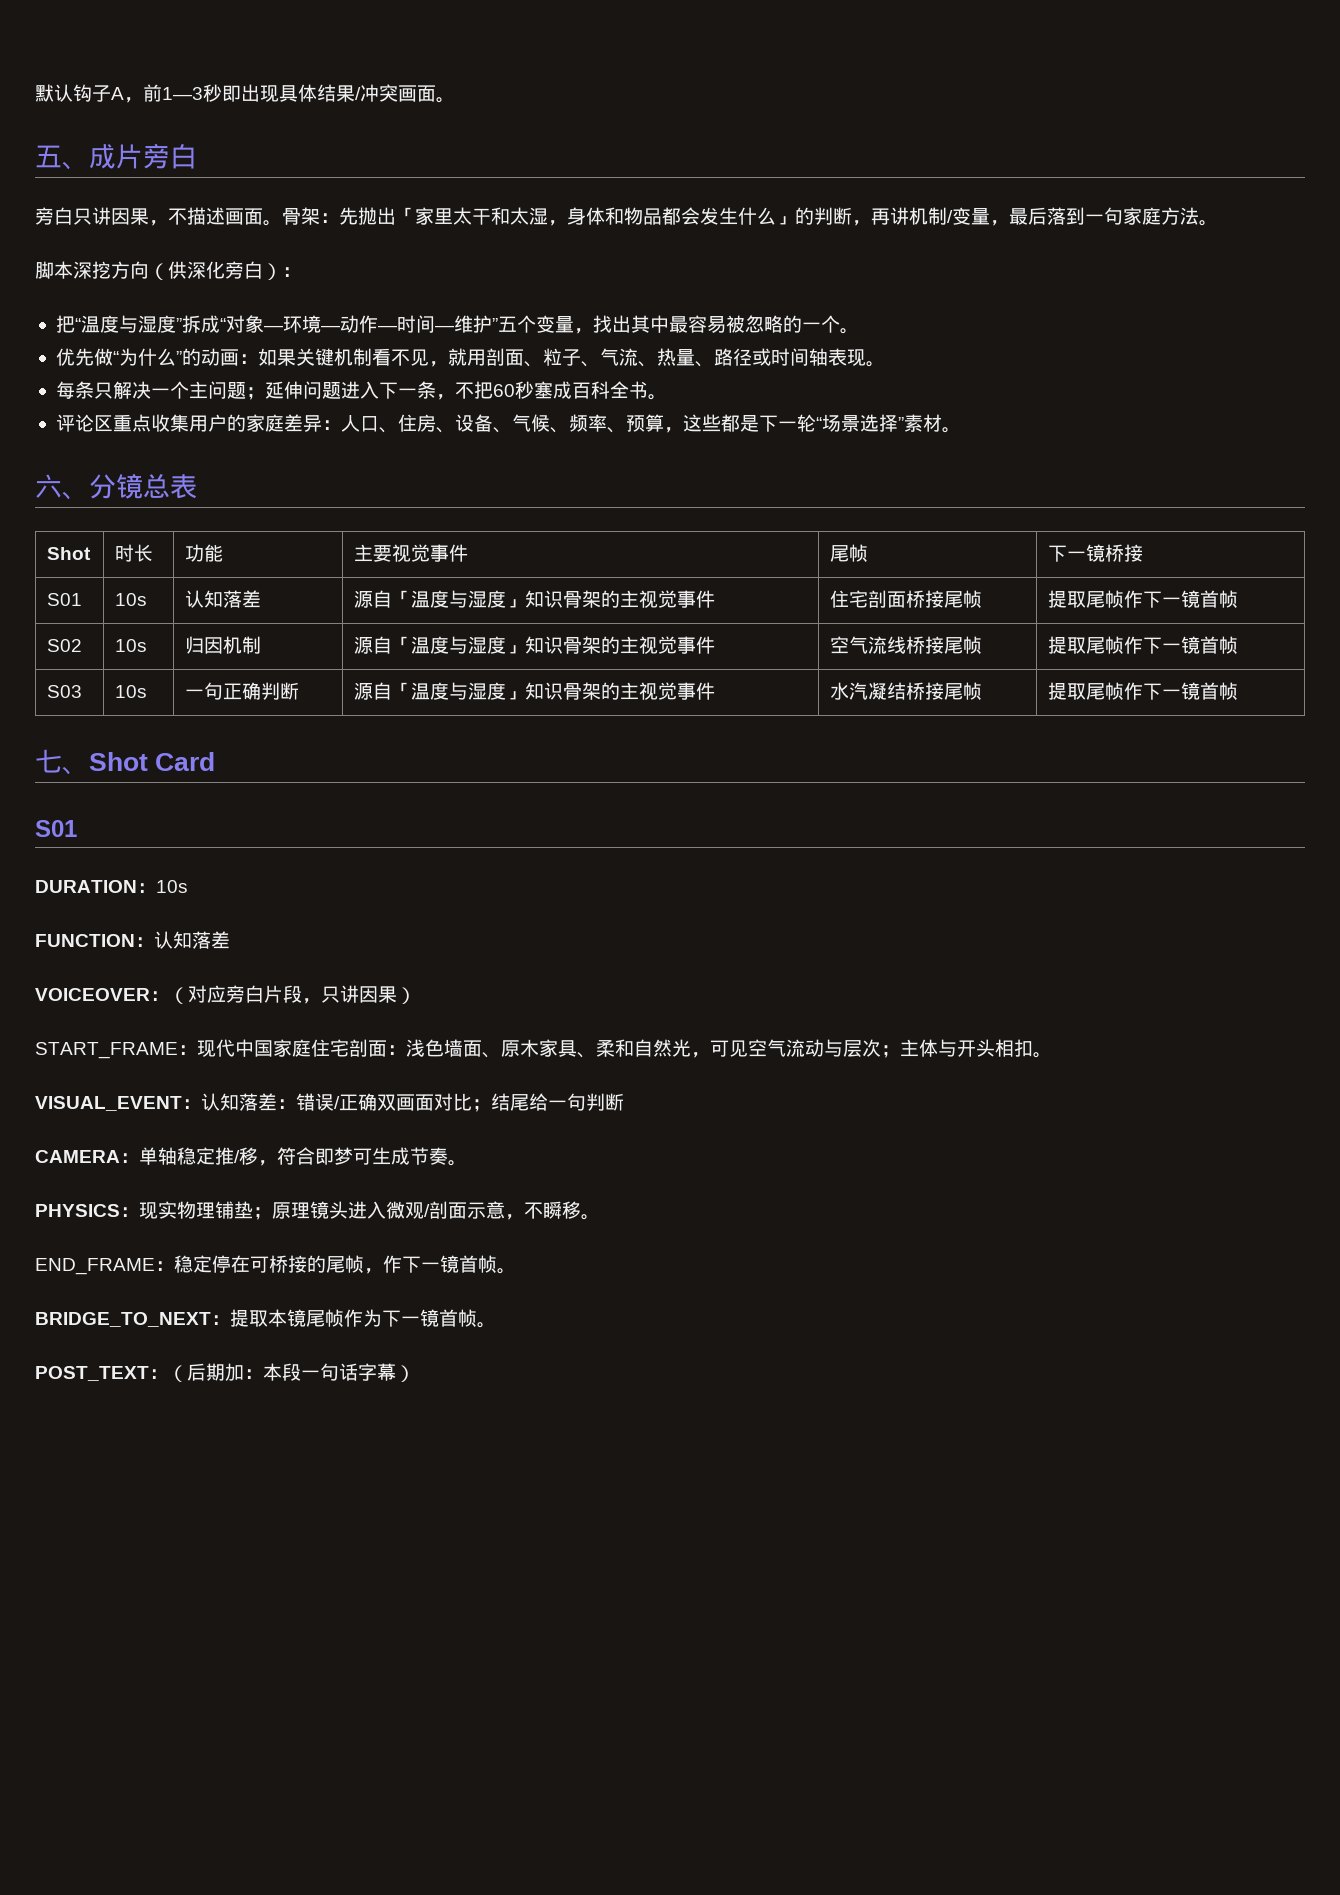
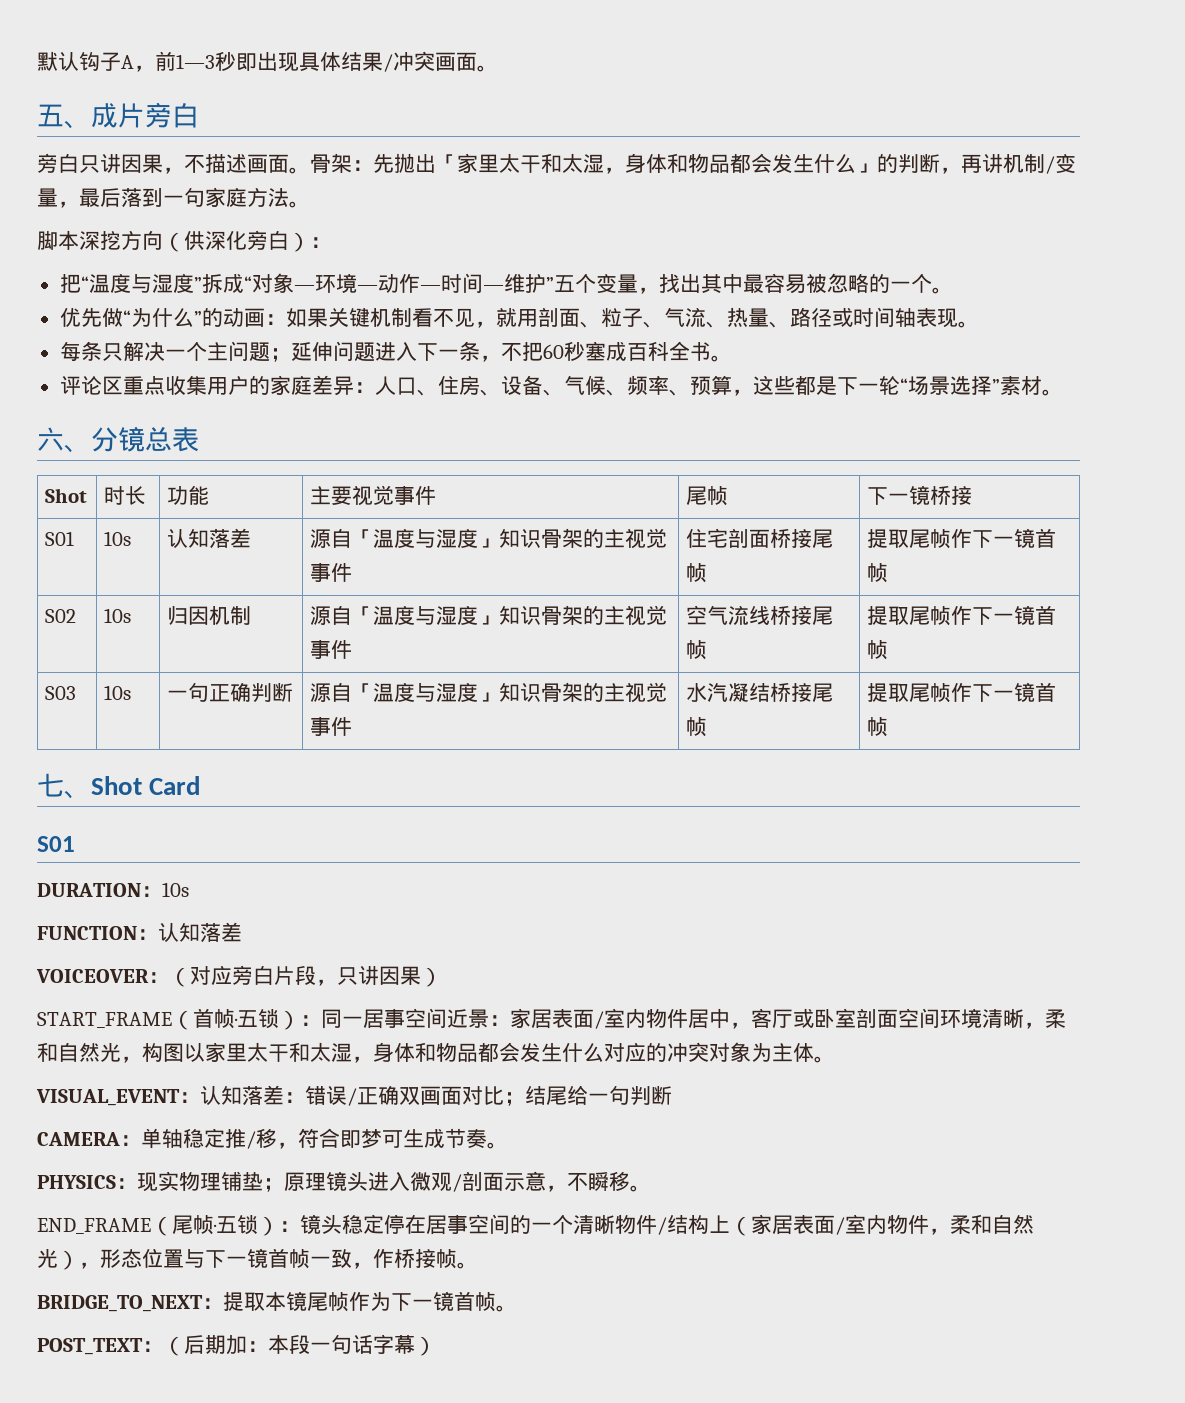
[178,1039,1033,1058] ：现代中国家庭住宅剖面：浅色墙面、原木家具、柔和自然光，可见空气流动与层次；主体与开头相扣 -> [172,1008,1066,1030] [37,1042,814,1063] （首帧·五锁）：同一居事空间近景：家居表面/室内物件居中，客厅或卧室剖面空间环境清晰，柔和自然光，构图以家里太干和太湿，身体和物品都会发生什么对应的冲突对象为主体
[155,1255,478,1274] ：稳定停在可桥接的尾帧，作下一镜首 -> [151,1214,1034,1236] [37,1248,436,1270] （尾帧·五锁）：镜头稳定停在居事空间的一个清晰物件/结构上（家居表面/室内物件，柔和自然光），形态位置与下一镜首帧一致，作桥接

